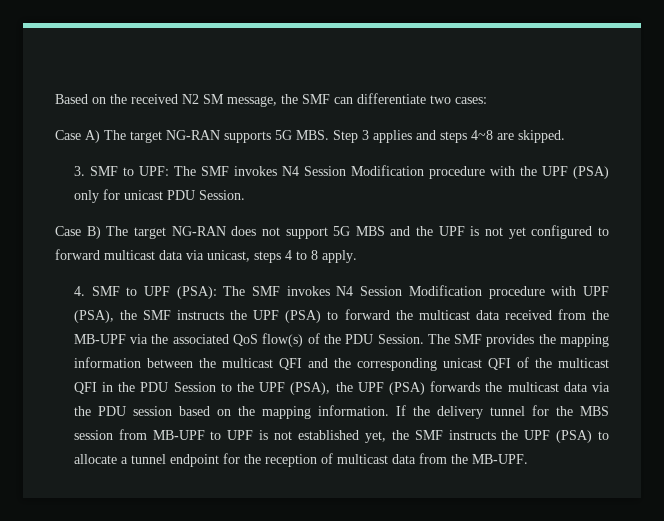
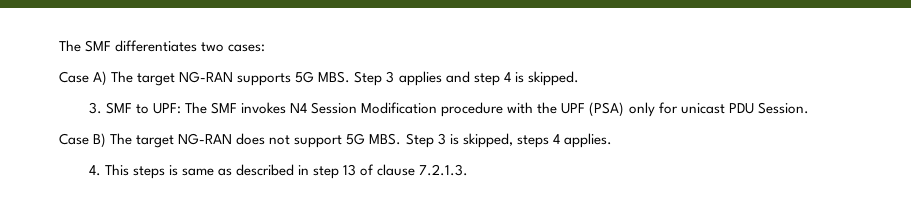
[55,93,426,107] Based on the received N2 SM message, the SMF can differentiate -> [59,40,198,52] The SMF differentiates
[440,130,514,143] steps 4~8 are -> [473,72,524,86] step 4 is
[355,225,609,239] [55,249,357,263] [73,285,610,299] [73,309,610,323] [73,333,609,347] [73,357,609,371] [73,381,610,395] [73,405,609,419] [73,429,610,443] [73,453,528,467] MBS and the UPF is not yet configured to forward multicast data via unicast, steps 4 to 8 apply. // 4. SMF to UPF (PSA): The SMF invokes N4 Session Modification procedure with UPF (PSA), the SMF instructs the UPF (PSA) to forward the multicast data received from the MB-UPF via the associated QoS flow(s) of the PDU Session. The SMF provides the mapping information between the multicast QFI and the corresponding unicast QFI of the multicast QFI in the PDU Session to the UPF (PSA), the UPF (PSA) forwards the multicast data via the PDU session based on the mapping information. If the delivery tunnel for the MBS session from MB-UPF to UPF is not established yet, the SMF instructs the UPF (PSA) to allocate a tunnel endpoint for the reception of multicast data from the MB-UPF. -> [369,133,612,148] [88,164,469,179] MBS. Step 3 is skipped, steps 4 applies. // 4. This steps is same as described in step 13 of clause 7.2.1.3.

